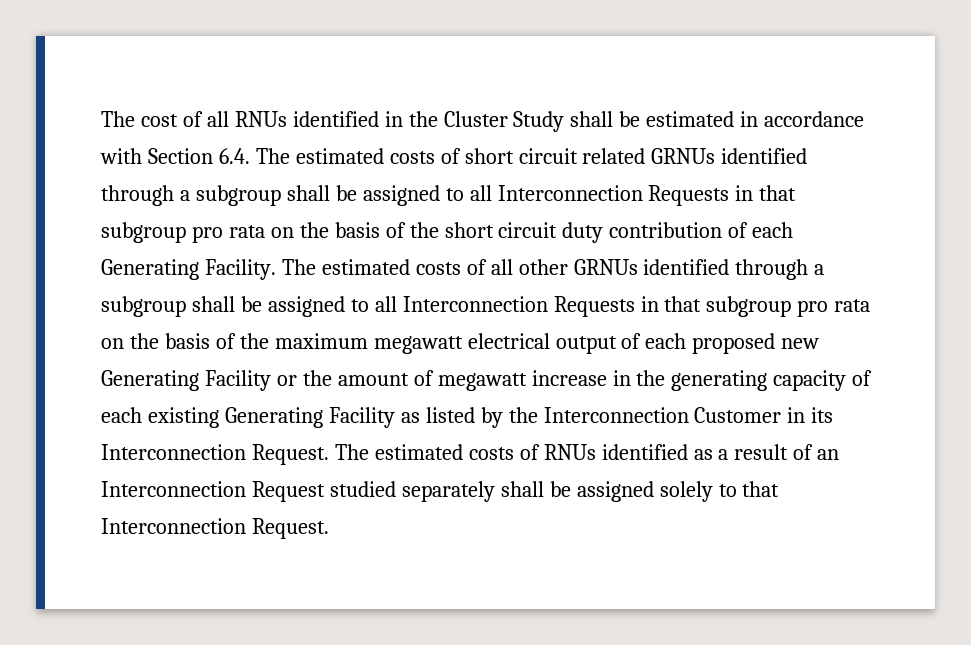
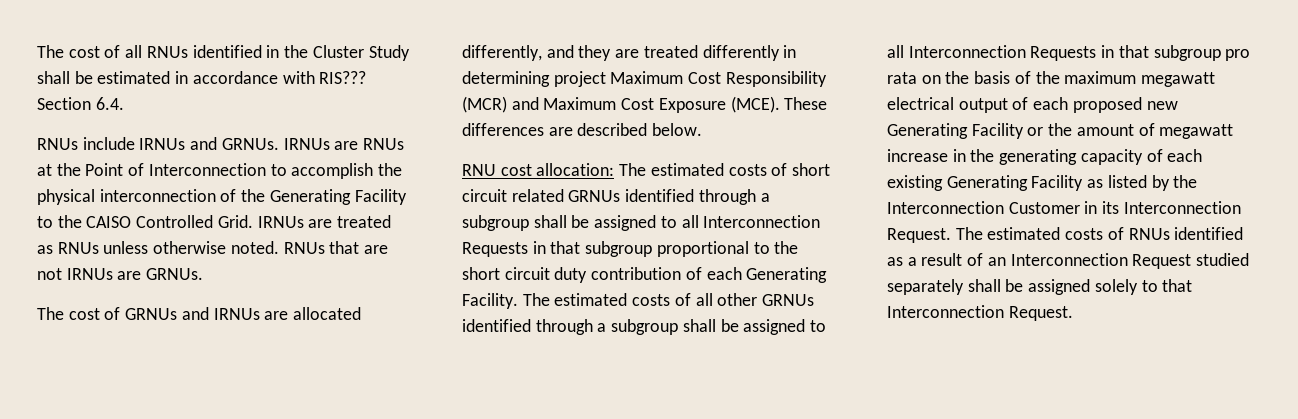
(142, 156) none -> [319,71,367,84] RIS???
(250, 156) none -> [37,137,405,150] [37,163,403,179] [37,189,407,205] [37,215,392,228] [37,241,389,254] [37,268,204,280] [37,307,362,320] [462,45,797,61] [462,71,827,87] [462,96,828,113] [462,123,703,136] [462,163,615,176] // RNUs include IRNUs and GRNUs. IRNUs are RNUs at the Point of Interconnection to accomplish the physical interconnection of the Generating Facility to the CAISO Controlled Grid. IRNUs are treated as RNUs unless otherwise noted. RNUs that are not IRNUs are GRNUs. // The cost of GRNUs and IRNUs are allocated differently, and they are treated differently in determining project Maximum Cost Responsibility (MCR) and Maximum Cost Exposure (MCE). These differences are described below. // RNU cost allocation:
[191,222,406,243] pro rata on the basis of -> [656,241,770,257] proportional to

